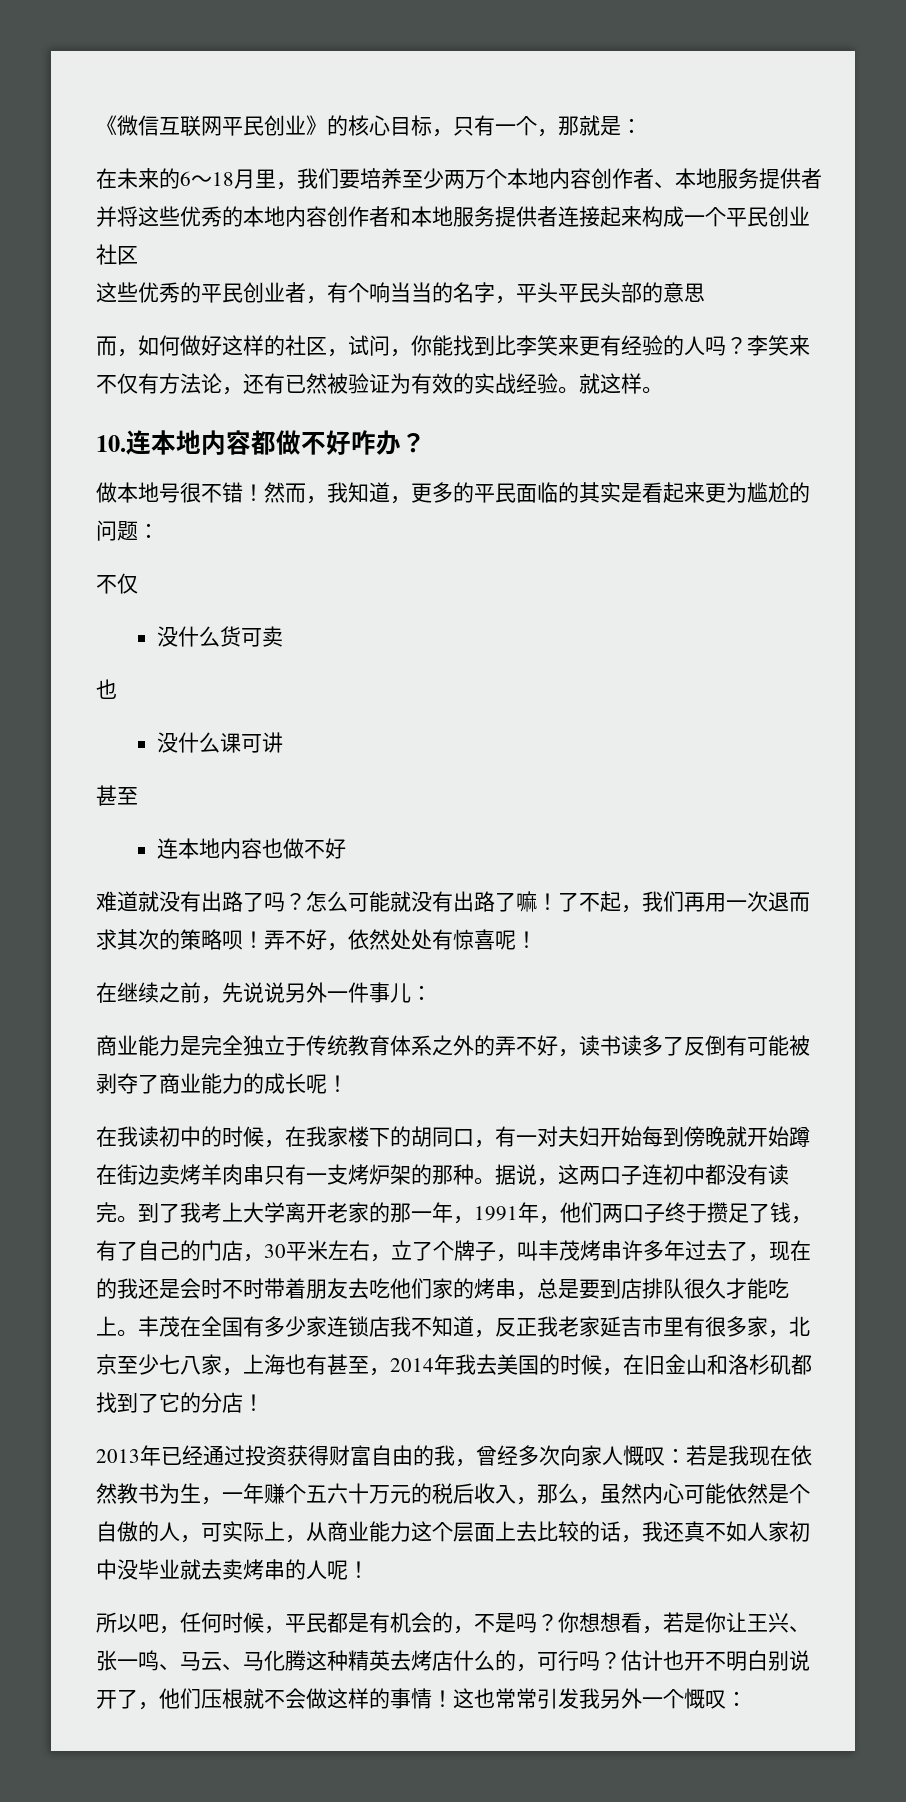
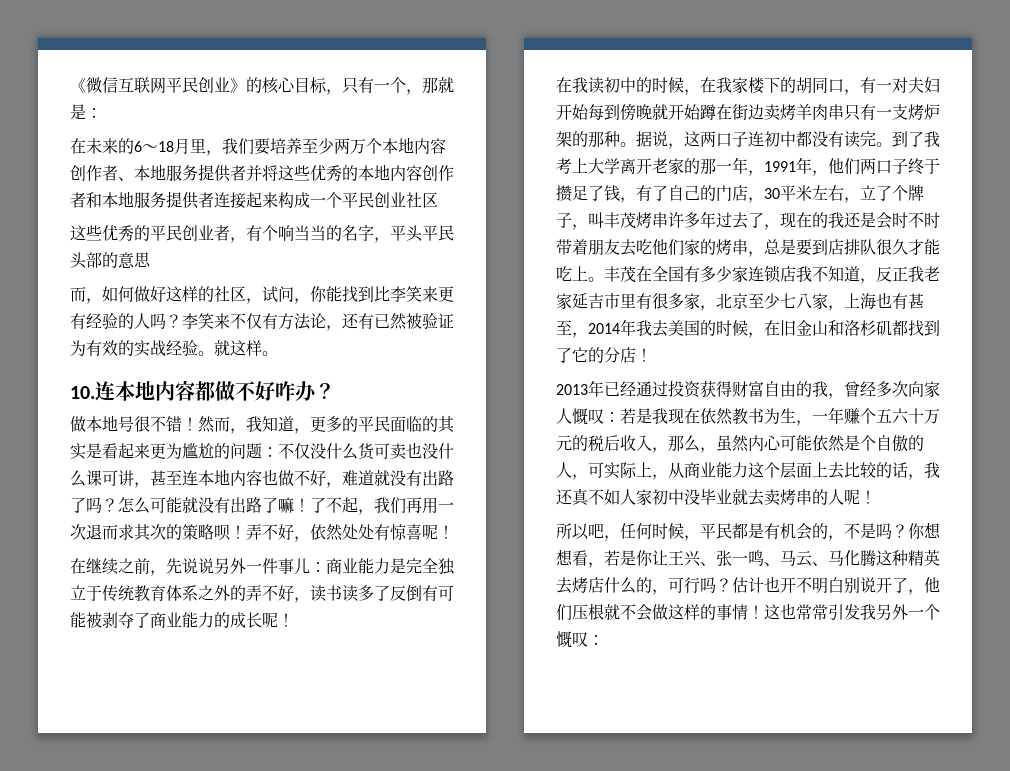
[96,573,138,594] // 不仅 // -> [278,443,310,459] 不仅
[96,679,117,699] // 也 // -> [406,442,422,458] 也
[96,785,138,806] // 甚至 // -> [134,470,182,488] ，甚至
(347, 848) // -> [326,482,342,488] ，
(432, 992) // -> (326, 567) none

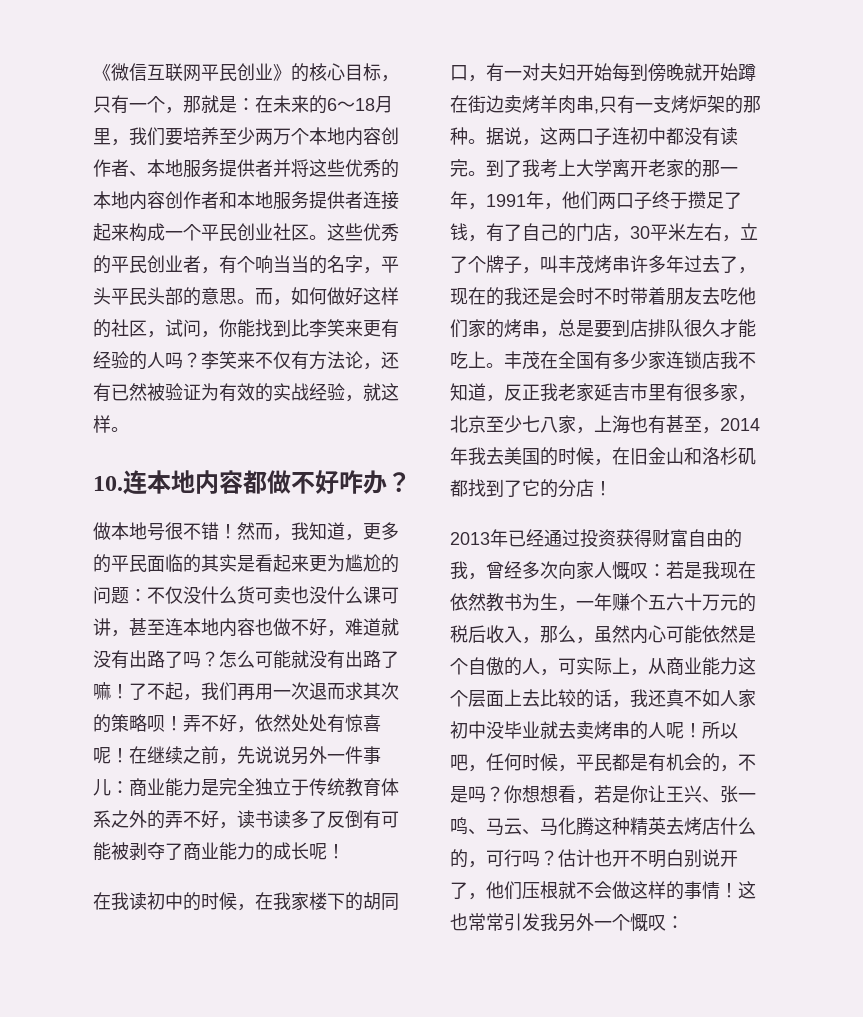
(102, 113) // -> (255, 104) none
(438, 200) // -> [309,235,327,240] 。
(151, 260) // -> [237,299,255,304] 。
[198,351,214,356] 。 -> [345,395,363,402] ，
(454, 532) // -> (129, 755) none
(844, 112) none -> [594,109,599,114] ,
(876, 497) // -> (702, 730) none

